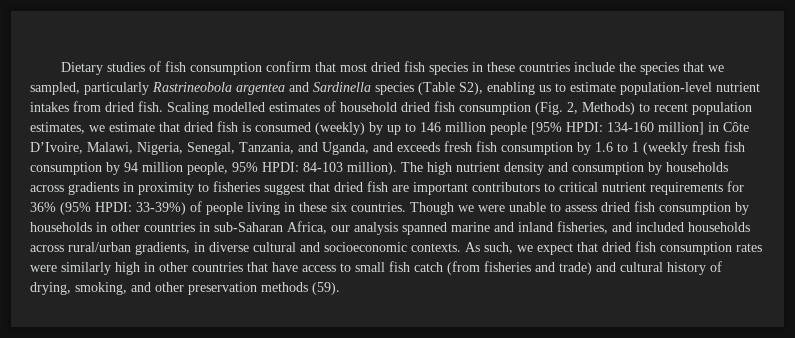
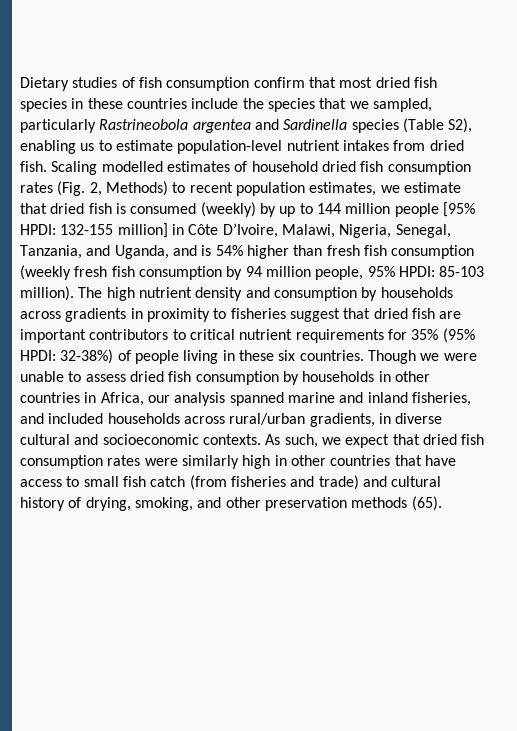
(531, 108) none -> [20,182,53,193] rates
[420,122,441,132] 146 -> [316,203,341,214] 144
[607,122,654,132] 134-160 -> [60,224,114,235] 132-155
[397,141,639,155] exceeds fresh fish consumption by 1.6 to 1 -> [201,245,475,259] is 54% higher than fresh fish consumption
[303,162,343,172] 84-103 -> [439,266,485,277] 85-103
[30,202,56,212] 36% -> [411,329,439,340] 35%
[136,202,186,215] 33-39%) -> [60,349,114,364] 32-38%)
[214,222,283,232] sub-Saharan -> (97, 397) none
[312,282,340,295] (59). -> [411,496,442,511] (65).

